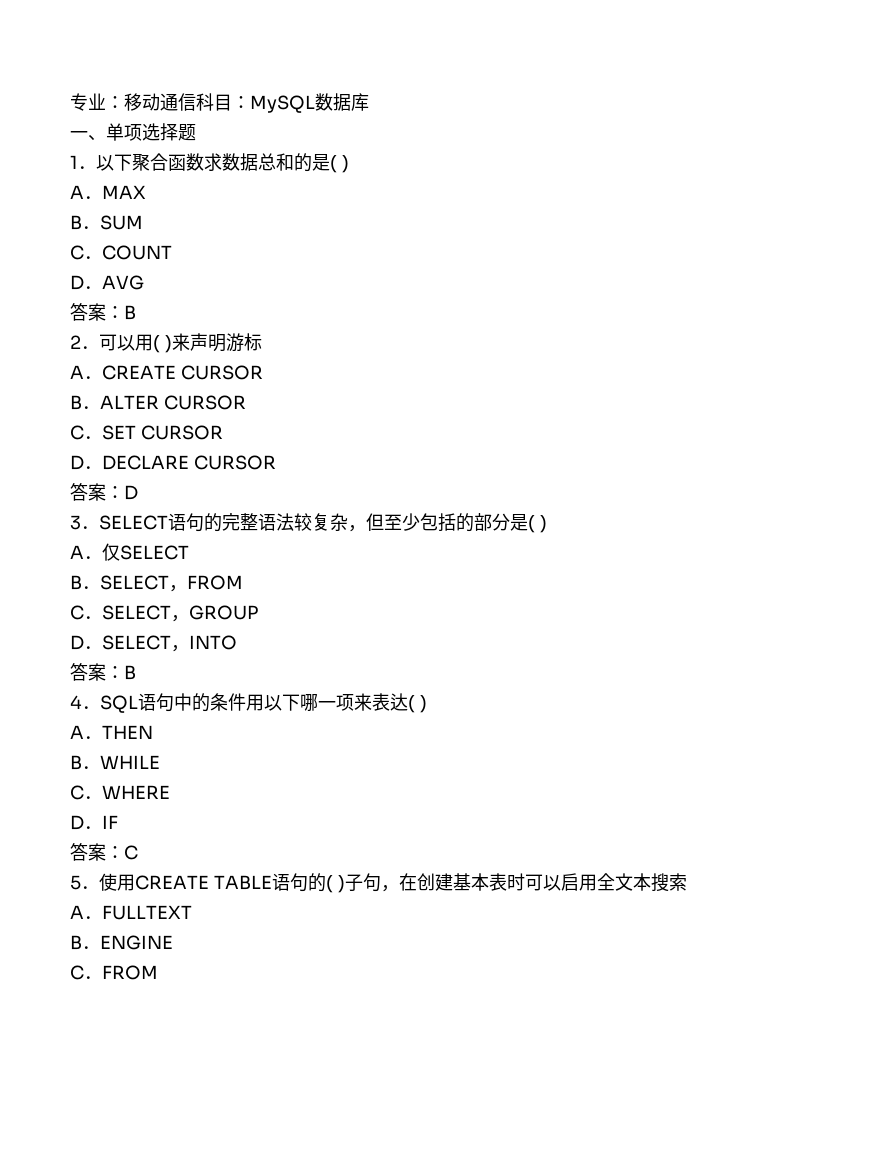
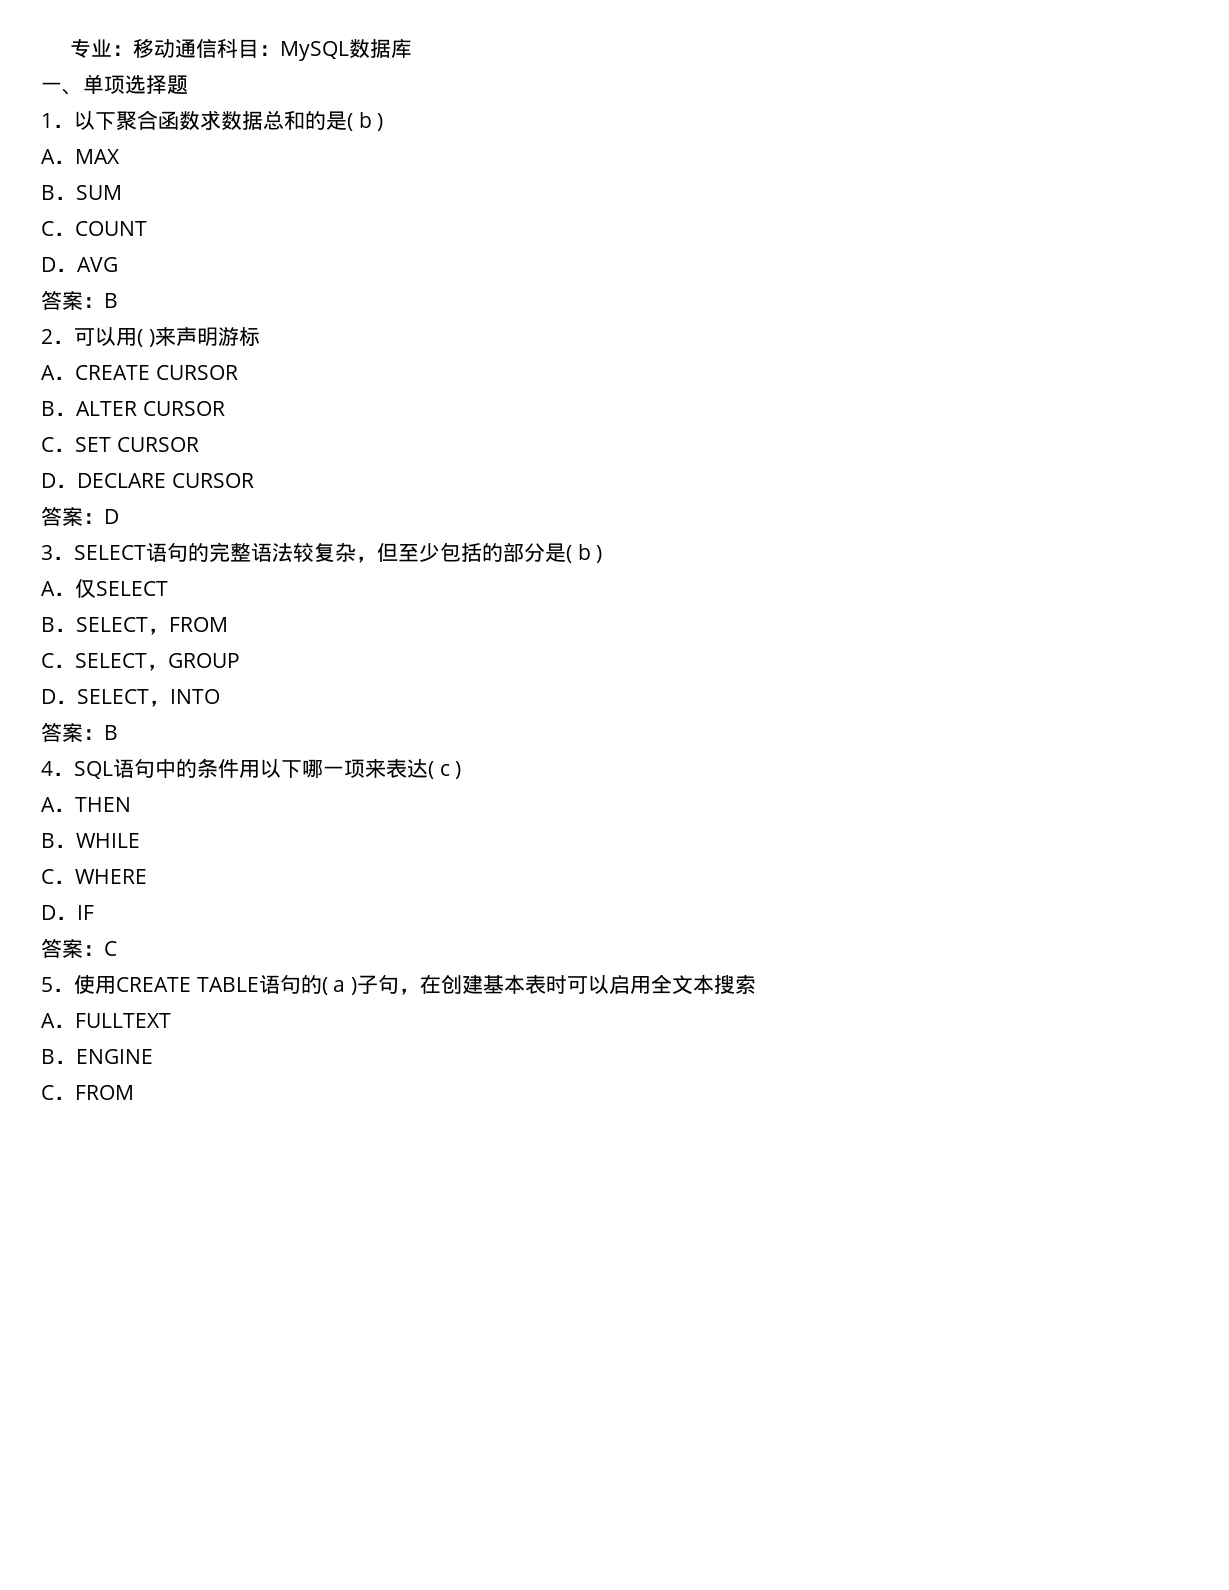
(337, 164) none -> [358,112,372,128] b
(535, 524) none -> [577,544,591,560] b
(415, 704) none -> [439,764,450,776] c
(333, 884) none -> [333,980,346,992] a

